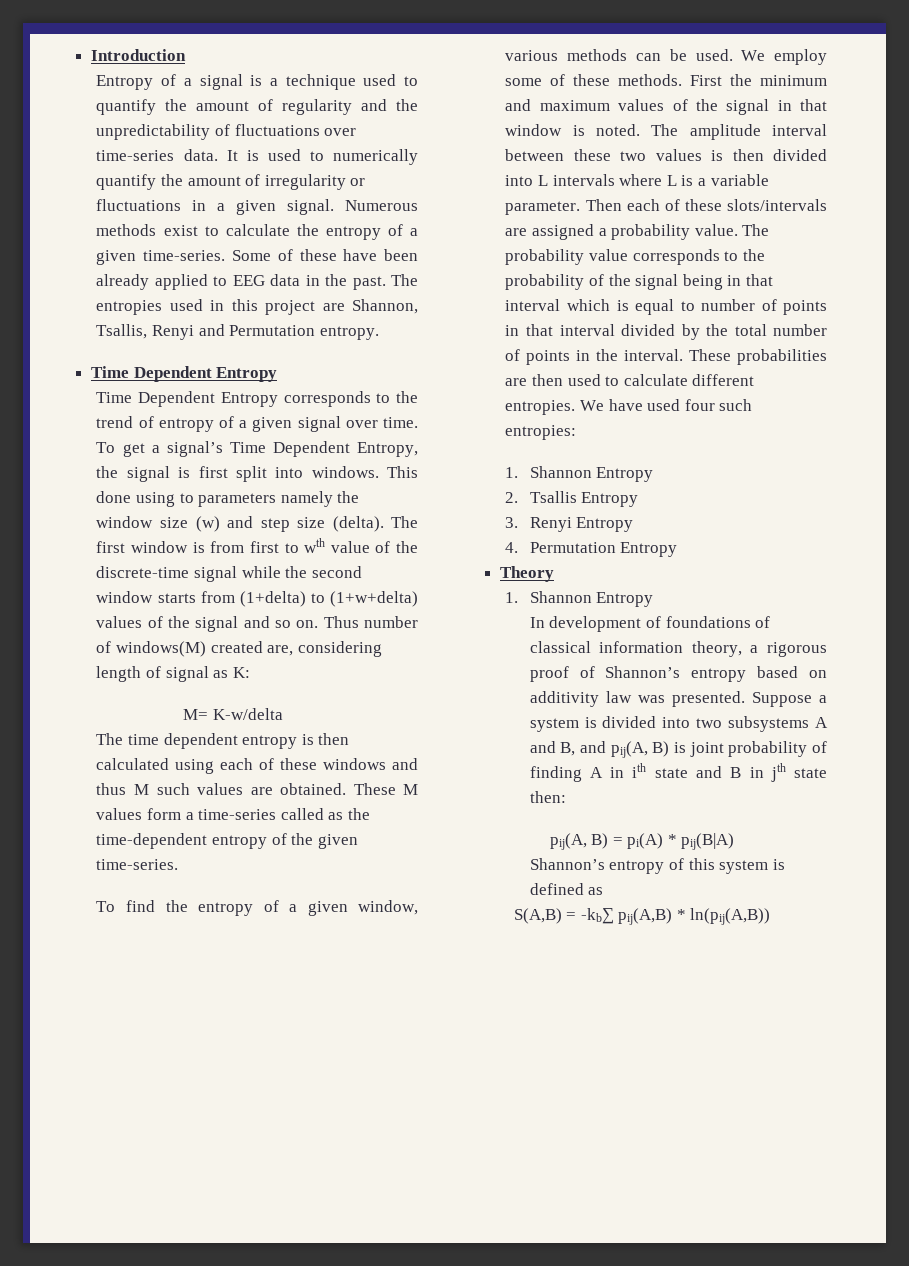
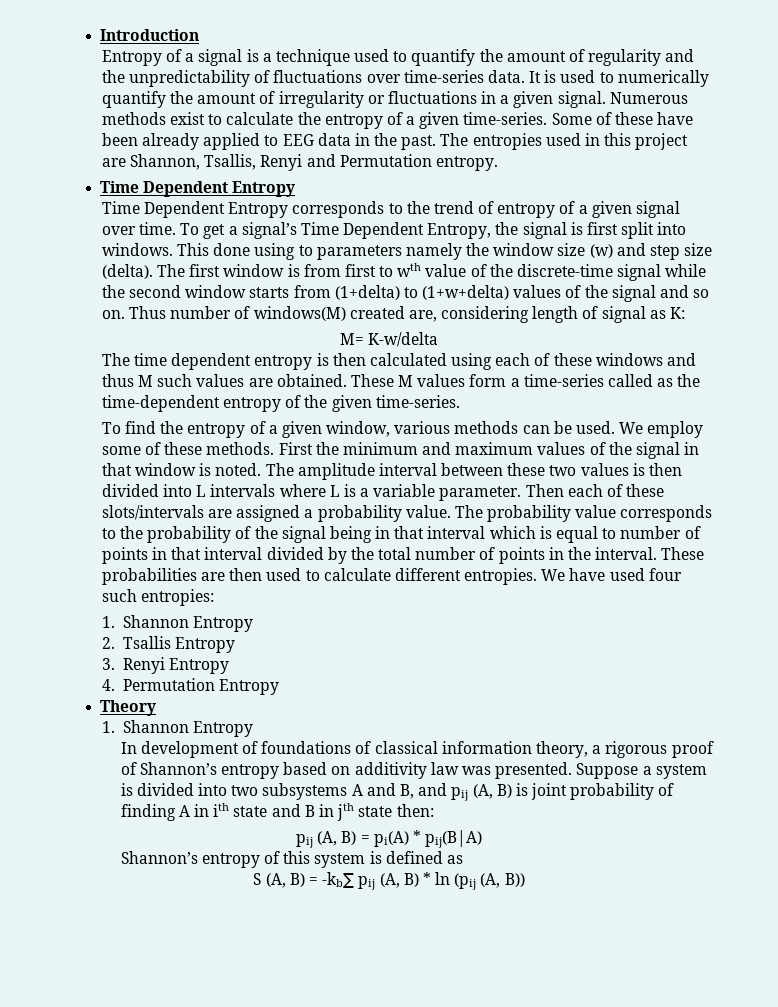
[610,741,648,758] pij(A, -> [451,784,493,801] pij (A,
[549,833,587,850] pij(A, -> [295,831,338,848] pij (A,
[513,908,771,925] S(A,B) = -kb∑ pij(A,B) * ln(pij(A,B)) -> [253,872,525,890] S (A, B) = -kb∑ pij (A, B) * ln (pij (A, B))

